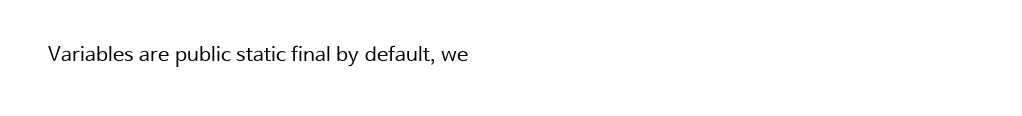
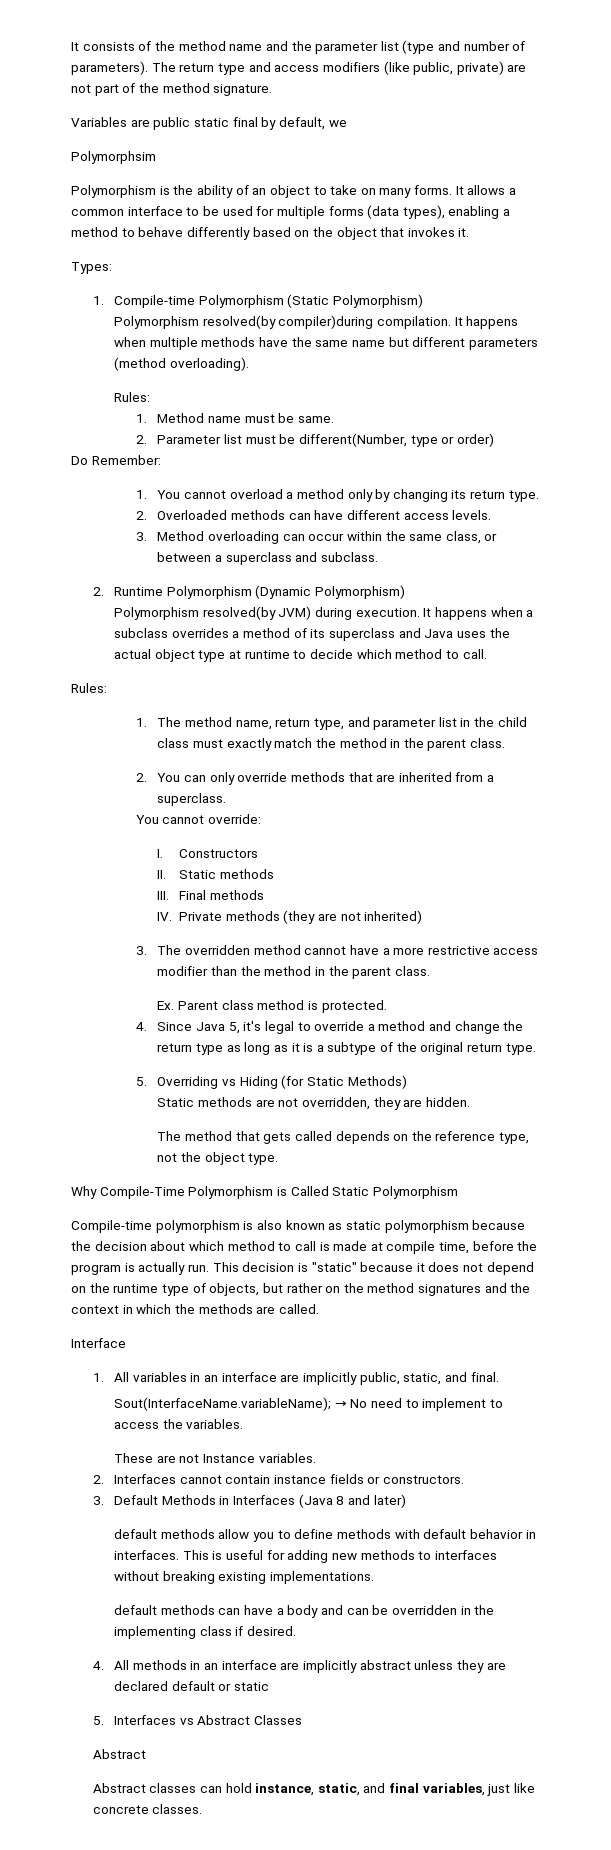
(48, 54) none -> [71,40,526,54] [71,61,527,75] [71,83,273,96] It consists of the method name and the parameter list (type and number of parameters). The return type and access modifiers (like public, private) are not part of the method signature. //
(468, 56) none -> [71,151,156,164] [71,185,517,198] [71,205,511,219] [71,227,470,240] [71,262,112,274] [92,294,424,308] [114,315,519,329] [114,337,538,350] [114,357,249,371] [114,392,151,402] [135,413,334,423] [135,433,494,447] [71,455,161,465] [135,489,539,502] [135,510,492,520] [135,531,498,544] [157,552,378,565] [92,585,406,599] [114,606,534,620] [114,628,510,641] [114,649,487,662] [71,683,107,693] [135,717,527,730] [157,738,506,751] [135,772,495,785] [157,793,227,806] [135,814,262,824] [157,849,258,858] [157,869,274,879] [157,890,264,900] [157,910,423,924] [135,945,539,955] [157,966,430,979] [157,1000,387,1013] [135,1021,524,1034] [157,1042,536,1055] [135,1075,407,1089] [157,1097,470,1110] [157,1131,530,1144] [157,1152,279,1165] [71,1186,458,1199] [71,1220,526,1233] [71,1241,538,1254] [71,1262,534,1275] [71,1283,531,1296] [71,1304,319,1314] [71,1338,126,1348] [92,1372,499,1385] [114,1397,504,1411] [114,1419,244,1429] [114,1453,316,1463] [92,1474,465,1484] [92,1494,406,1508] [114,1529,536,1542] [114,1550,497,1563] [114,1571,375,1584] [114,1605,495,1618] [114,1626,297,1639] [92,1660,506,1673] [114,1681,270,1691] [92,1715,303,1725] [92,1749,146,1759] [92,1783,536,1796] [92,1804,203,1814] // Polymorphsim // Polymorphism is the ability of an object to take on many forms. It allows a common interface to be used for multiple forms (data types), enabling a method to behave differently based on the object that invokes it. // Types: // 1. Compile-time Polymorphism (Static Polymorphism) // Polymorphism resolved(by compiler)during compilation. It happens when multiple methods have the same name but different parameters (method overloading). // Rules: // 1. Method name must be same. // 2. Parameter list must be different(Number, type or order) // Do Remember: // 1. You cannot overload a method only by changing its return type. // 2. Overloaded methods can have different access levels. // 3. Method overloading can occur within the same class, or between a superclass and subclass. // 2. Runtime Polymorphism (Dynamic Polymorphism) // Polymorphism resolved(by JVM) during execution. It happens when a subclass overrides a method of its superclass and Java uses the actual object type at runtime to decide which method to call. // Rules: // 1. The method name, return type, and parameter list in the child class must exactly match the method in the parent class. // 2. You can only override methods that are inherited from a superclass. // You cannot override: // I. Constructors // II. Static methods // III. Final methods // IV. Private methods (they are not inherited) // 3. The overridden method cannot have a more restrictive access modifier than the method in the parent class. // Ex. Parent class method is protected. // 4. Since Java 5, it's legal to override a method and change the return type as long as it is a subtype of the original return type. // 5. Overriding vs Hiding (for Static Methods) // Static methods are not overridden, they are hidden. // The method that gets called depends on the reference type, not the object type. // Why Compile-Time Polymorphism is Called Static Polymorphism // Compile-time polymorphism is also known as static polymorphism because the decision about which method to call is made at compile time, before the program is actually run. This decision is "static" because it does not depend on the runtime type of objects, but rather on the method signatures and the context in which the methods are called. // Interface // 1. All variables in an interface are implicitly public, static, and final. // Sout(InterfaceName.variableName); → No need to implement to access the variables. // These are not Instance variables. // 2. Interfaces cannot contain instance fields or constructors. // 3. Default Methods in Interfaces (Java 8 and later) // default methods allow you to define methods with default behavior in interfaces. This is useful for adding new methods to interfaces without breaking existing implementations. // default methods can have a body and can be overridden in the implementing class if desired. // 4. All methods in an interface are implicitly abstract unless they are declared default or static // 5. Interfaces vs Abstract Classes // Abstract // Abstract classes can hold instance, static, and final variables, just like concrete classes.

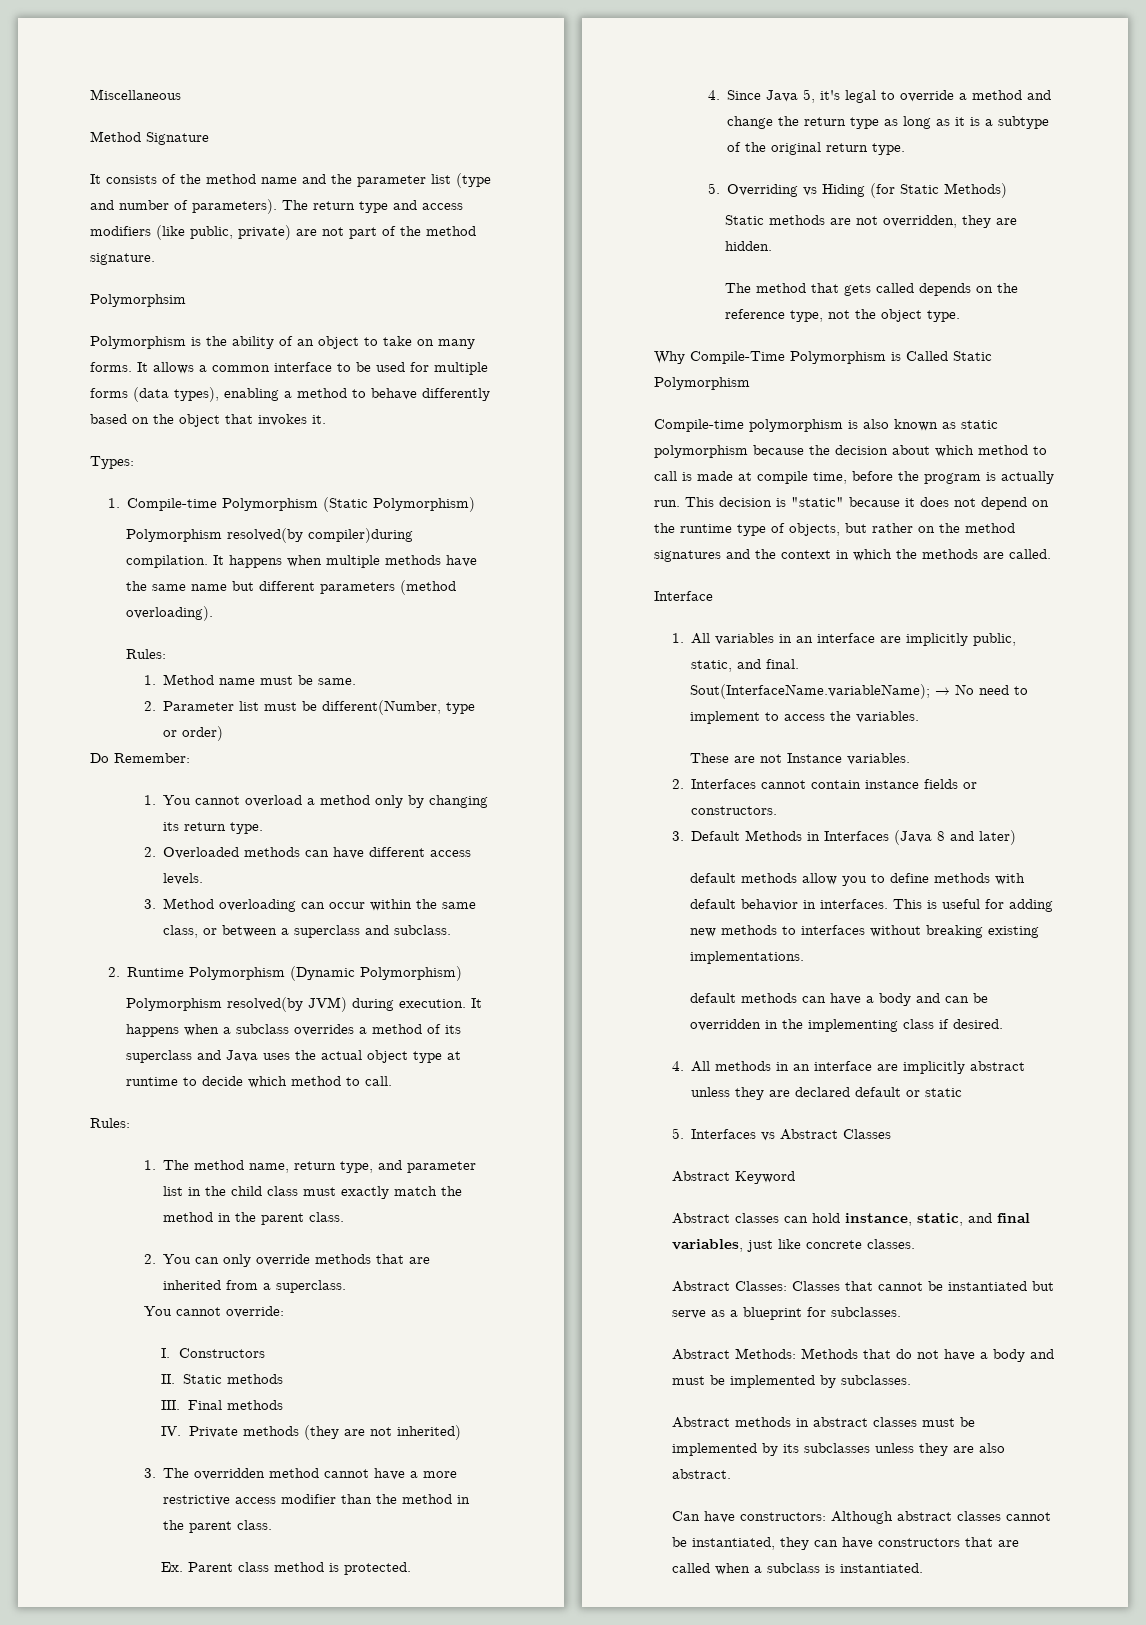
(71, 46) none -> [90,89,181,100] [90,131,209,145] Miscellaneous // Method Signature //
[71,117,347,130] // Variables are public static final by default, we -> (155, 259) none
(146, 1754) none -> [734,1171,795,1184] Keyword
(203, 1809) none -> [671,1281,1054,1292] [671,1307,901,1320] [671,1348,1054,1362] [671,1375,911,1388] [671,1417,975,1428] [671,1443,1005,1456] [671,1469,731,1479] [671,1511,1051,1524] [671,1537,1019,1550] [671,1563,923,1575] // Abstract Classes: Classes that cannot be instantiated but serve as a blueprint for subclasses. // Abstract Methods: Methods that do not have a body and must be implemented by subclasses. // Abstract methods in abstract classes must be implemented by its subclasses unless they are also abstract. // Can have constructors: Although abstract classes cannot be instantiated, they can have constructors that are called when a subclass is instantiated.

